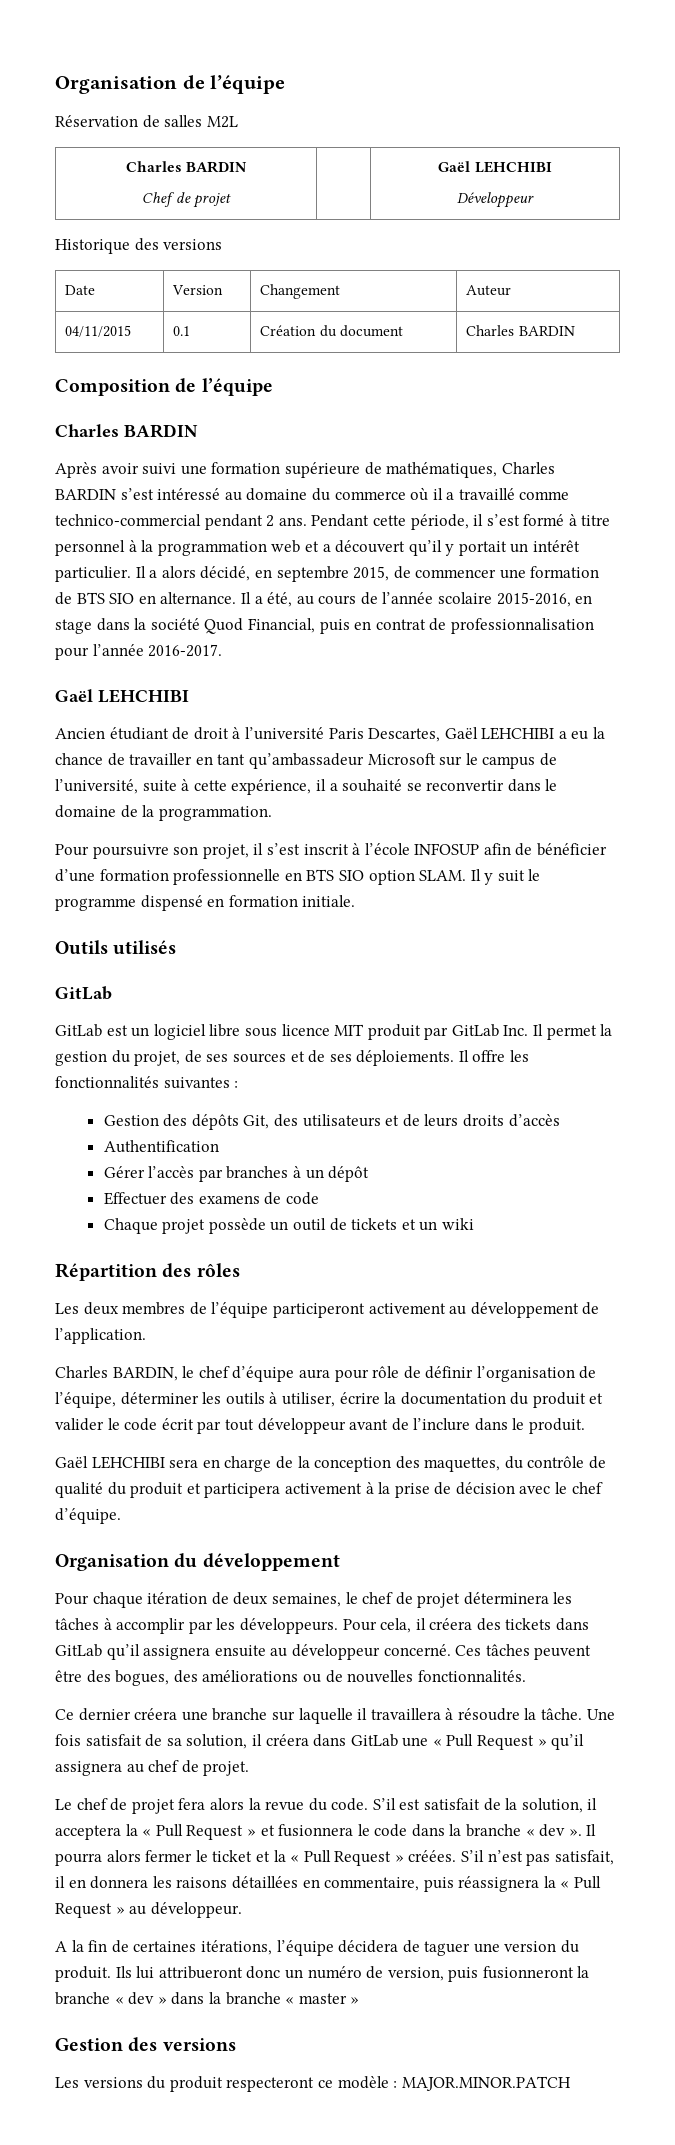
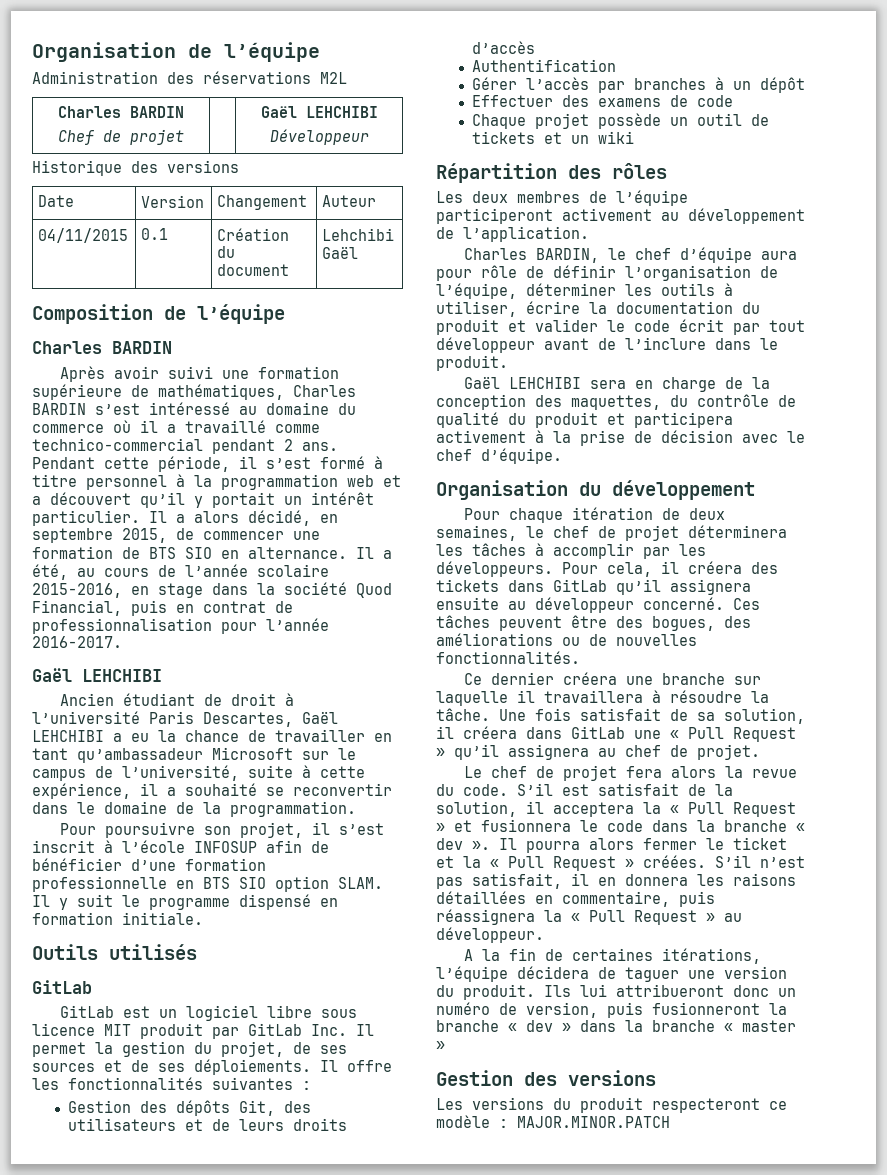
[55,115,203,128] Réservation de salles -> [32,71,311,84] Administration des réservations
[466,325,575,336] Charles BARDIN -> [322,228,395,241] [322,246,359,259] Lehchibi Gaël

